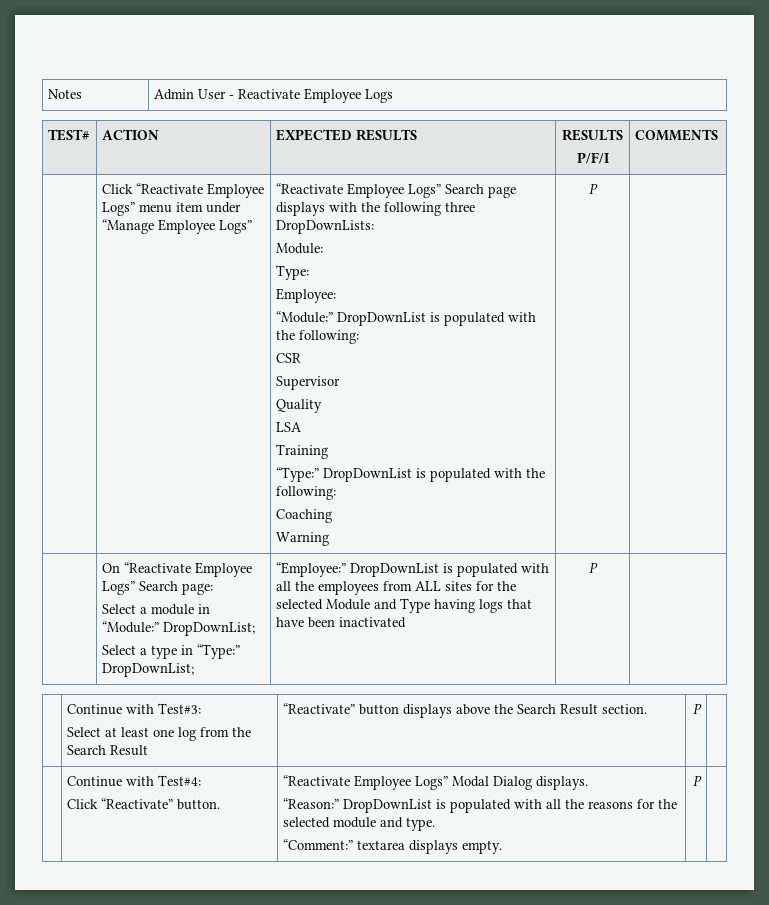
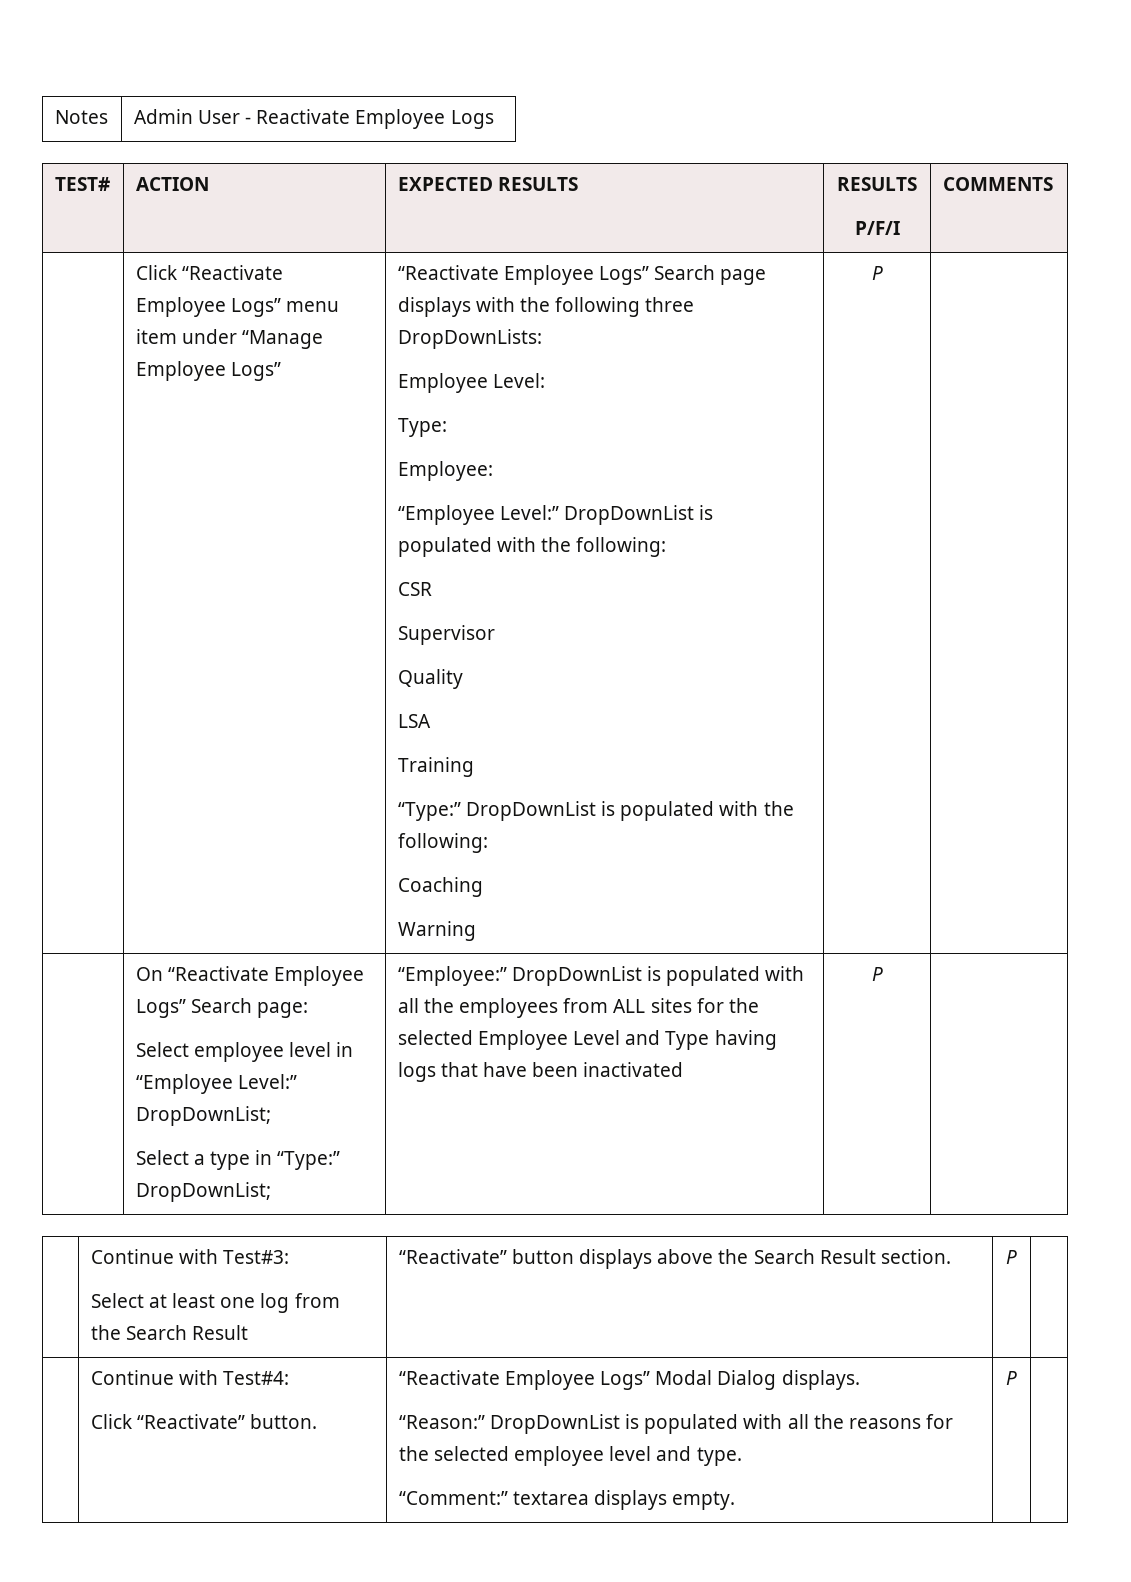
[276,243,324,254] Module: -> [397,373,546,393] Employee Level:
[276,311,334,323] “Module:” -> [397,505,560,525] “Employee Level:”
[140,604,211,615] [102,621,160,633] a module in “Module:” -> [194,1042,354,1062] [135,1074,298,1094] employee level in “Employee Level:”
[326,599,371,610] Module -> [478,1030,621,1050] Employee Level
[333,817,377,828] module -> [514,1446,652,1466] employee level

